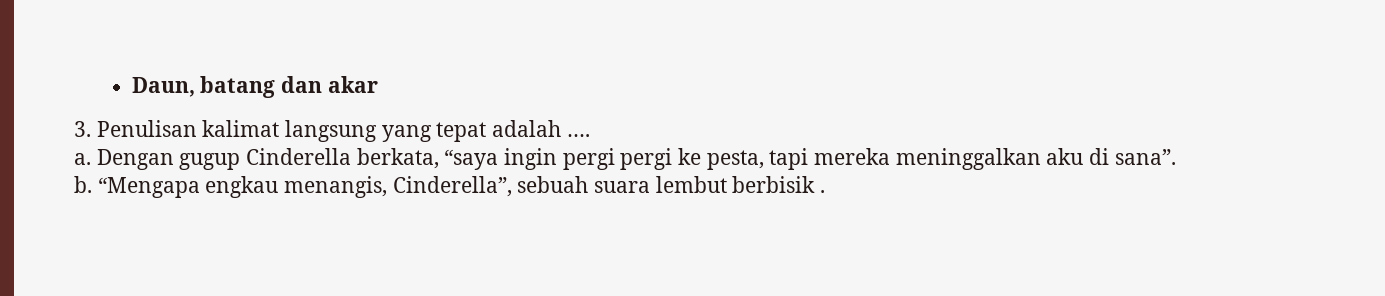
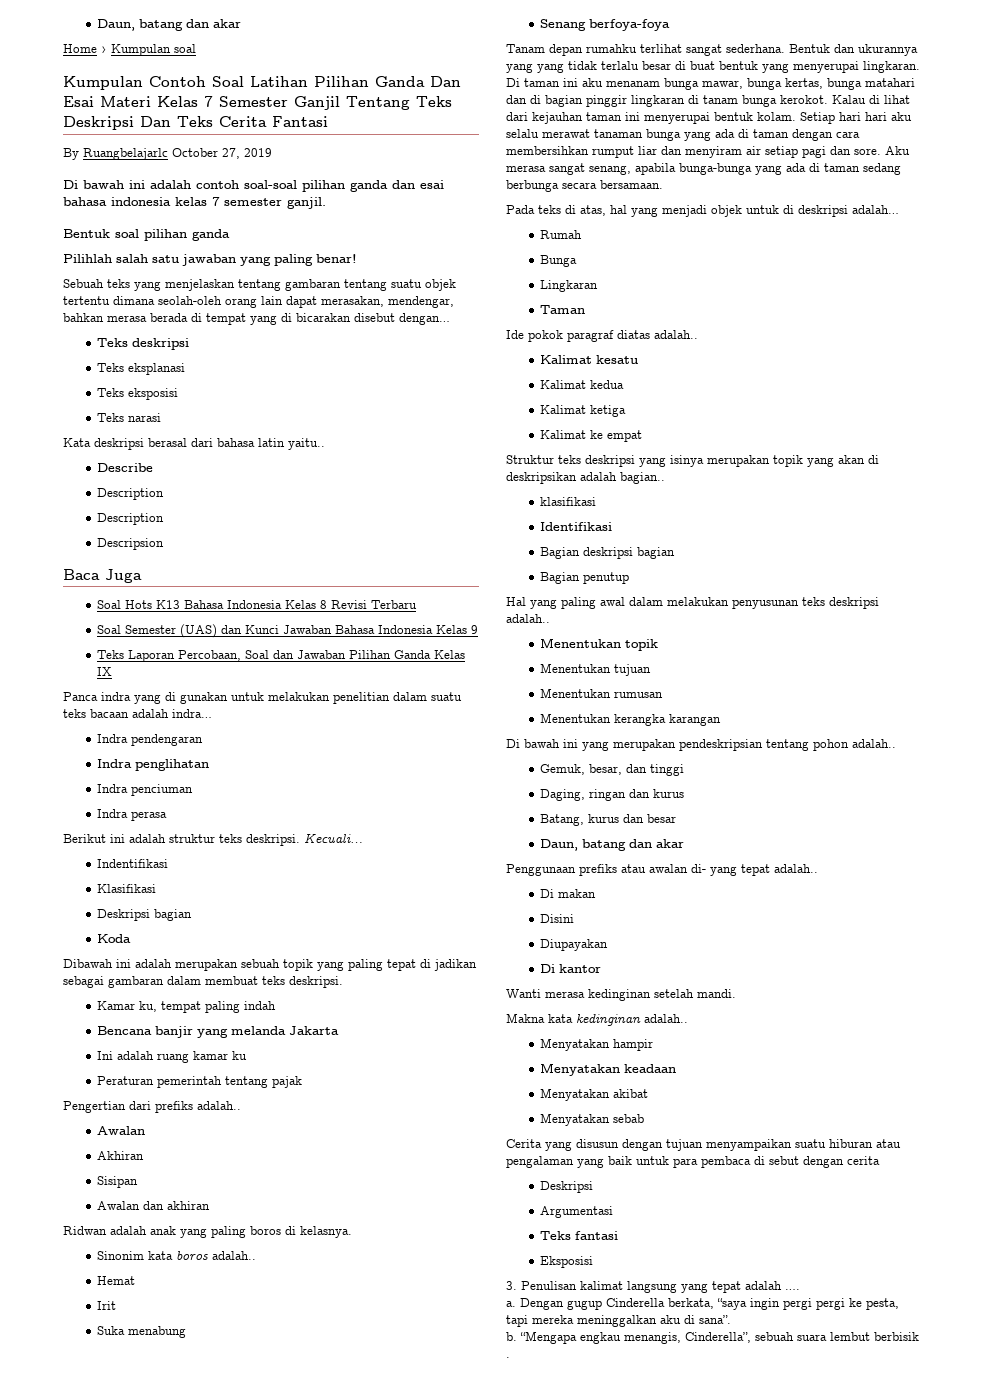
[131,76,378,98] Daun, batang dan akar -> [97,19,242,31] [63,44,196,56] [63,76,461,90] [63,96,452,110] [63,116,328,130] [63,148,272,160] [63,180,444,192] [63,197,326,209] [63,229,230,241] [63,254,357,266] [63,279,456,291] [63,296,454,308] [63,313,450,325] [97,338,190,350] [97,363,186,375] [97,388,179,400] [97,413,162,422] [63,438,325,450] [97,463,154,472] [97,488,165,500] [97,513,165,525] [97,538,165,550] [63,569,142,583] [97,600,418,609] [97,624,479,638] [97,650,466,662] [97,667,113,676] [63,692,462,704] [63,709,212,718] [97,734,204,746] [97,759,210,771] [97,784,194,796] [97,809,168,821] [63,833,363,846] [97,859,169,868] [97,884,157,893] [97,909,193,921] [97,934,132,943] [63,959,477,971] [63,976,343,988] [97,1001,277,1013] [97,1026,340,1038] [97,1051,248,1063] [97,1076,303,1088] [63,1101,241,1113] [97,1126,146,1135] [97,1151,145,1160] [97,1176,139,1188] [97,1201,211,1210] [63,1226,352,1238] [97,1251,257,1260] [97,1276,136,1285] [97,1301,117,1310] [97,1326,187,1338] [540,19,671,31] [506,44,918,56] [506,61,920,73] [506,78,915,90] [506,95,910,107] [506,112,912,124] [506,129,860,141] [506,146,910,158] [506,163,901,175] [506,180,663,192] [506,205,899,217] [540,230,583,239] [540,255,578,267] [540,280,599,292] [540,305,586,314] [506,330,698,342] [540,355,639,364] [540,380,625,389] [540,405,627,417] [540,430,643,442] [506,455,879,467] [506,472,665,484] [540,497,597,506] [540,522,613,531] [540,547,676,559] [540,572,630,584] [506,597,879,609] [506,614,550,623] [540,638,659,651] [540,663,652,676] [540,688,664,698] [540,713,722,726] [506,739,896,751] [540,764,685,776] [540,789,685,801] [540,814,677,826] [540,839,685,851] [506,864,818,876] [540,889,597,898] [540,914,575,923] [540,939,609,951] [540,964,602,973] [506,989,736,1001] [506,1013,688,1026] [540,1038,654,1051] [540,1063,677,1076] [540,1088,649,1101] [540,1113,645,1126] [506,1139,901,1151] [506,1156,880,1168] [540,1181,594,1193] [540,1206,614,1218] [540,1231,619,1240] [540,1256,594,1268] Daun, batang dan akar // Home › Kumpulan soal // Kumpulan Contoh Soal Latihan Pilihan Ganda Dan Esai Materi Kelas 7 Semester Ganjil Tentang Teks Deskripsi Dan Teks Cerita Fantasi // By Ruangbelajarlc October 27, 2019 // Di bawah ini adalah contoh soal-soal pilihan ganda dan esai bahasa indonesia kelas 7 semester ganjil. // Bentuk soal pilihan ganda // Pilihlah salah satu jawaban yang paling benar! // Sebuah teks yang menjelaskan tentang gambaran tentang suatu objek tertentu dimana seolah-oleh orang lain dapat merasakan, mendengar, bahkan merasa berada di tempat yang di bicarakan disebut dengan… // Teks deskripsi // Teks eksplanasi // Teks eksposisi // Teks narasi // Kata deskripsi berasal dari bahasa latin yaitu.. // Describe // Description // Description // Descripsion // Baca Juga // Soal Hots K13 Bahasa Indonesia Kelas 8 Revisi Terbaru // Soal Semester (UAS) dan Kunci Jawaban Bahasa Indonesia Kelas 9 // Teks Laporan Percobaan, Soal dan Jawaban Pilihan Ganda Kelas IX // Panca indra yang di gunakan untuk melakukan penelitian dalam suatu teks bacaan adalah indra… // Indra pendengaran // Indra penglihatan // Indra penciuman // Indra perasa // Berikut ini adalah struktur teks deskripsi. Kecuali… // Indentifikasi // Klasifikasi // Deskripsi bagian // Koda // Dibawah ini adalah merupakan sebuah topik yang paling tepat di jadikan sebagai gambaran dalam membuat teks deskripsi. // Kamar ku, tempat paling indah // Bencana banjir yang melanda Jakarta // Ini adalah ruang kamar ku // Peraturan pemerintah tentang pajak // Pengertian dari prefiks adalah.. // Awalan // Akhiran // Sisipan // Awalan dan akhiran // Ridwan adalah anak yang paling boros di kelasnya. // Sinonim kata boros adalah.. // Hemat // Irit // Suka menabung // Senang berfoya-foya // Tanam depan rumahku terlihat sangat sederhana. Bentuk dan ukurannya yang yang tidak terlalu besar di buat bentuk yang menyerupai lingkaran. Di taman ini aku menanam bunga mawar, bunga kertas, bunga matahari dan di bagian pinggir lingkaran di tanam bunga kerokot. Kalau di lihat dari kejauhan taman ini menyerupai bentuk kolam. Setiap hari hari aku selalu merawat tanaman bunga yang ada di taman dengan cara membersihkan rumput liar dan menyiram air setiap pagi dan sore. Aku merasa sangat senang, apabila bunga-bunga yang ada di taman sedang berbunga secara bersamaan. // Pada teks di atas, hal yang menjadi objek untuk di deskripsi adalah… // Rumah // Bunga // Lingkaran // Taman // Ide pokok paragraf diatas adalah.. // Kalimat kesatu // Kalimat kedua // Kalimat ketiga // Kalimat ke empat // Struktur teks deskripsi yang isinya merupakan topik yang akan di deskripsikan adalah bagian.. // klasifikasi // Identifikasi // Bagian deskripsi bagian // Bagian penutup // Hal yang paling awal dalam melakukan penyusunan teks deskripsi adalah.. // Menentukan topik // Menentukan tujuan // Menentukan rumusan // Menentukan kerangka karangan // Di bawah ini yang merupakan pendeskripsian tentang pohon adalah.. // Gemuk, besar, dan tinggi // Daging, ringan dan kurus // Batang, kurus dan besar // Daun, batang dan akar // Penggunaan prefiks atau awalan di- yang tepat adalah.. // Di makan // Disini // Diupayakan // Di kantor // Wanti merasa kedinginan setelah mandi. // Makna kata kedinginan adalah.. // Menyatakan hampir // Menyatakan keadaan // Menyatakan akibat // Menyatakan sebab // Cerita yang disusun dengan tujuan menyampaikan suatu hiburan atau pengalaman yang baik untuk para pembaca di sebut dengan cerita // Deskripsi // Argumentasi // Teks fantasi // Eksposisi

